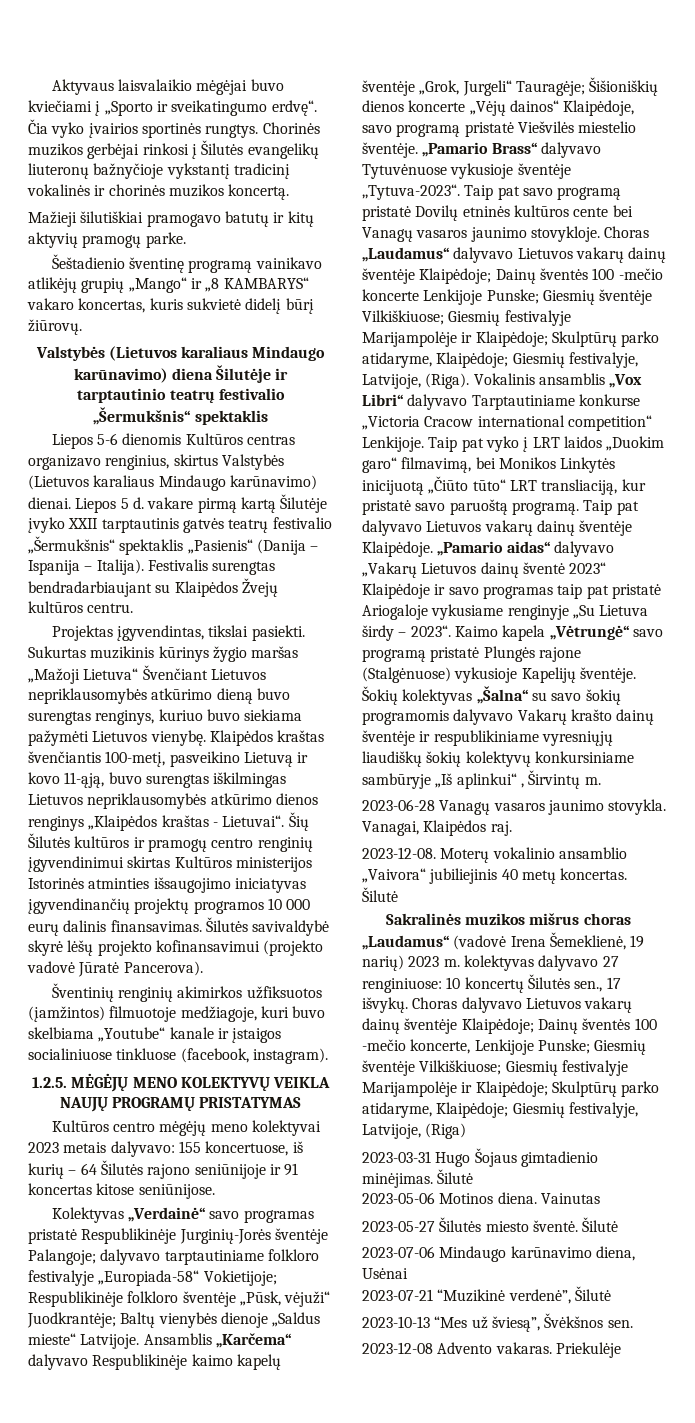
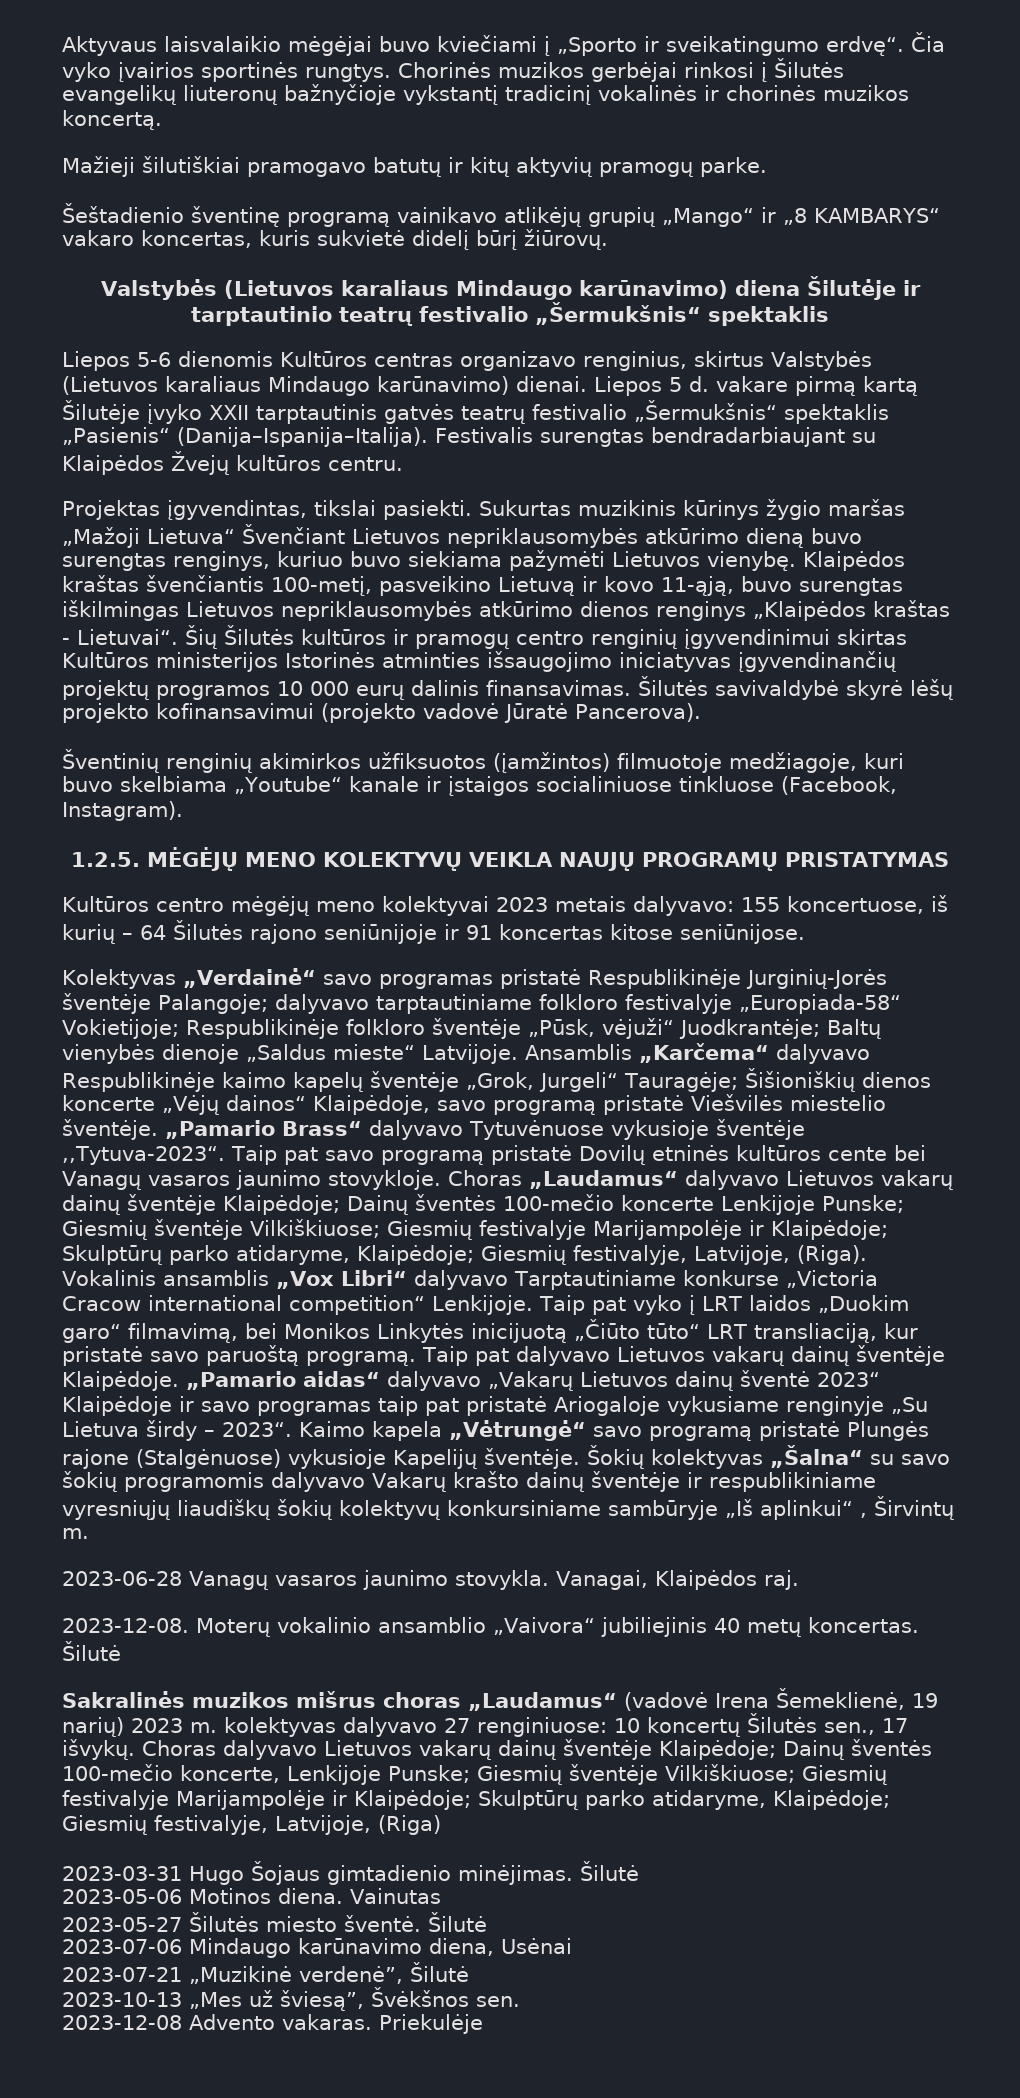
[256,539,319,555] [28,559,144,575] (Danija – Ispanija – Italija). -> [176,427,428,447] (Danija–Ispanija–Italija).
[180,1048,328,1064] (facebook, instagram). -> [780,776,897,795] [62,801,183,821] (Facebook, Instagram).
[592,268,663,280] 100 -mečio -> [503,1194,614,1211] 100-mečio
[634,1018,657,1030] [362,1039,406,1051] 100 -mečio -> [62,1764,173,1781] 100-mečio
[437,1289,506,1302] “Muzikinė -> [189,1966,292,1984] „Muzikinė
[434,1316,468,1328] “Mes -> [189,1992,242,2009] „Mes

